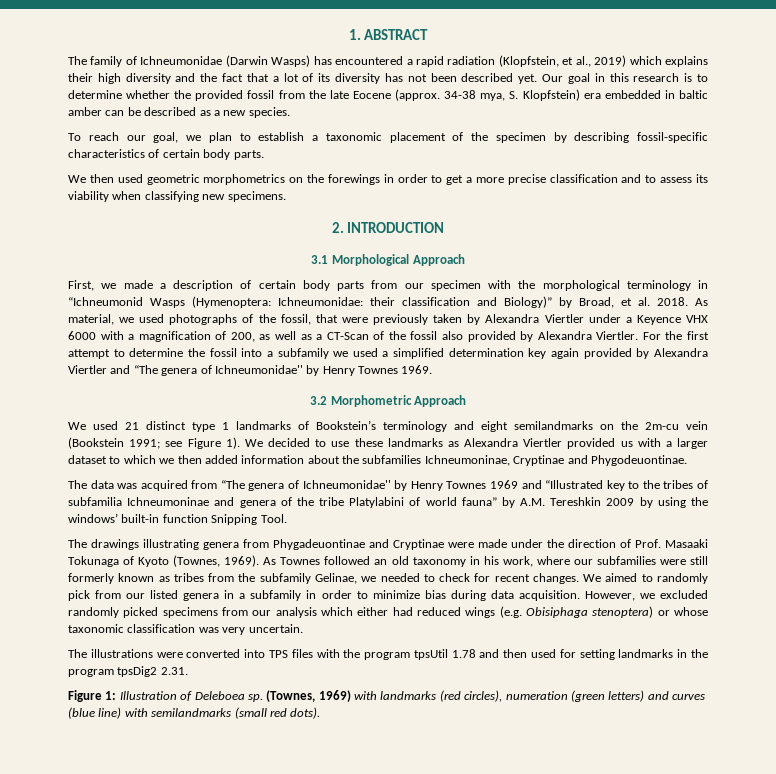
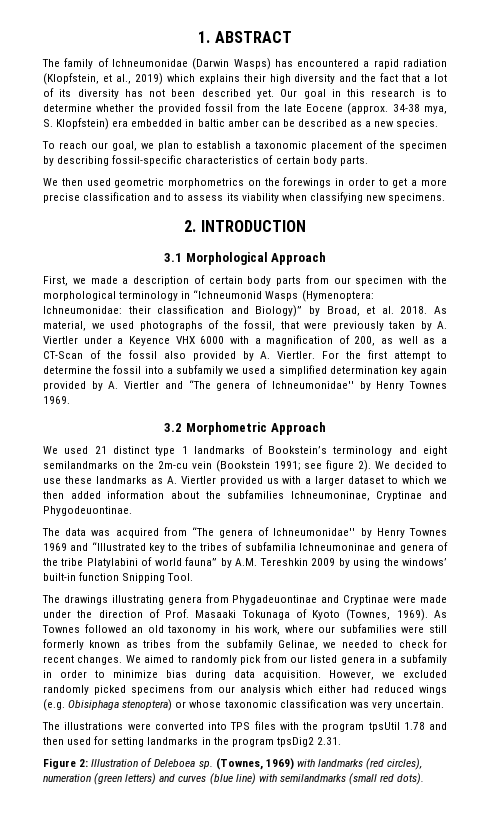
[485,314,540,323] Alexandra -> [437,321,447,329] A.
[537,331,592,340] Alexandra -> [260,351,271,359] A.
[653,348,708,357] Alexandra -> [108,381,119,389] A.
[187,437,240,449] Figure 1). -> [326,460,372,472] figure 2).
[464,438,518,447] Alexandra -> [166,476,177,484] A.
[105,691,117,700] 1: -> [79,759,89,767] 2:

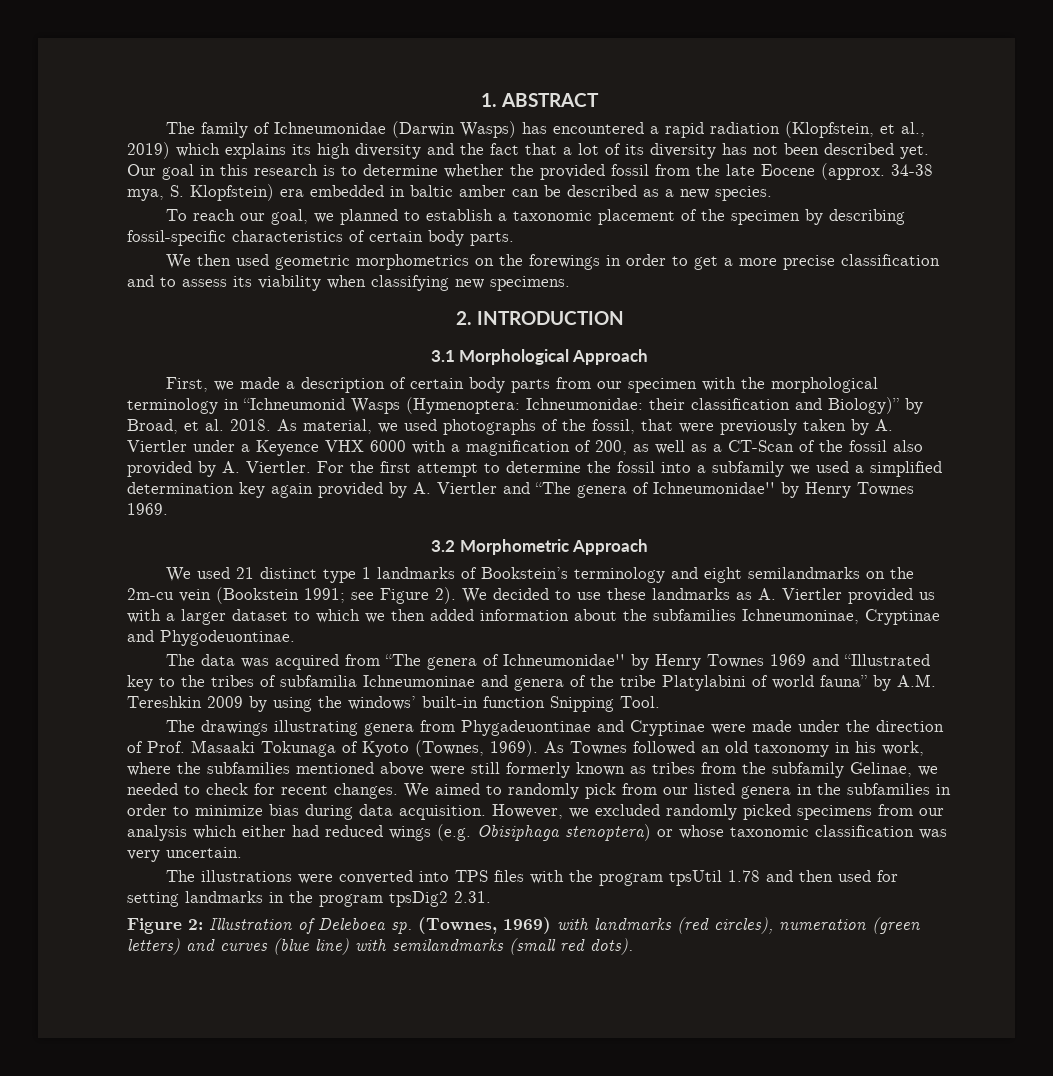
[243,74,266,82] their -> [292,144,311,155] its
[157,141,179,151] plan -> [340,209,399,225] planned
[326,460,355,471] figure -> [380,588,429,604] Figure
[318,624,397,633] our subfamilies -> [177,762,424,776] the subfamilies mentioned above
[390,654,447,665] a subfamily -> [817,783,930,795] the subfamilies

